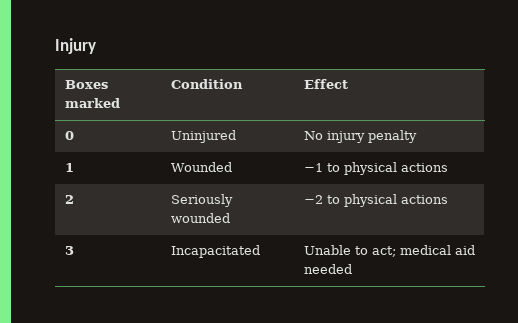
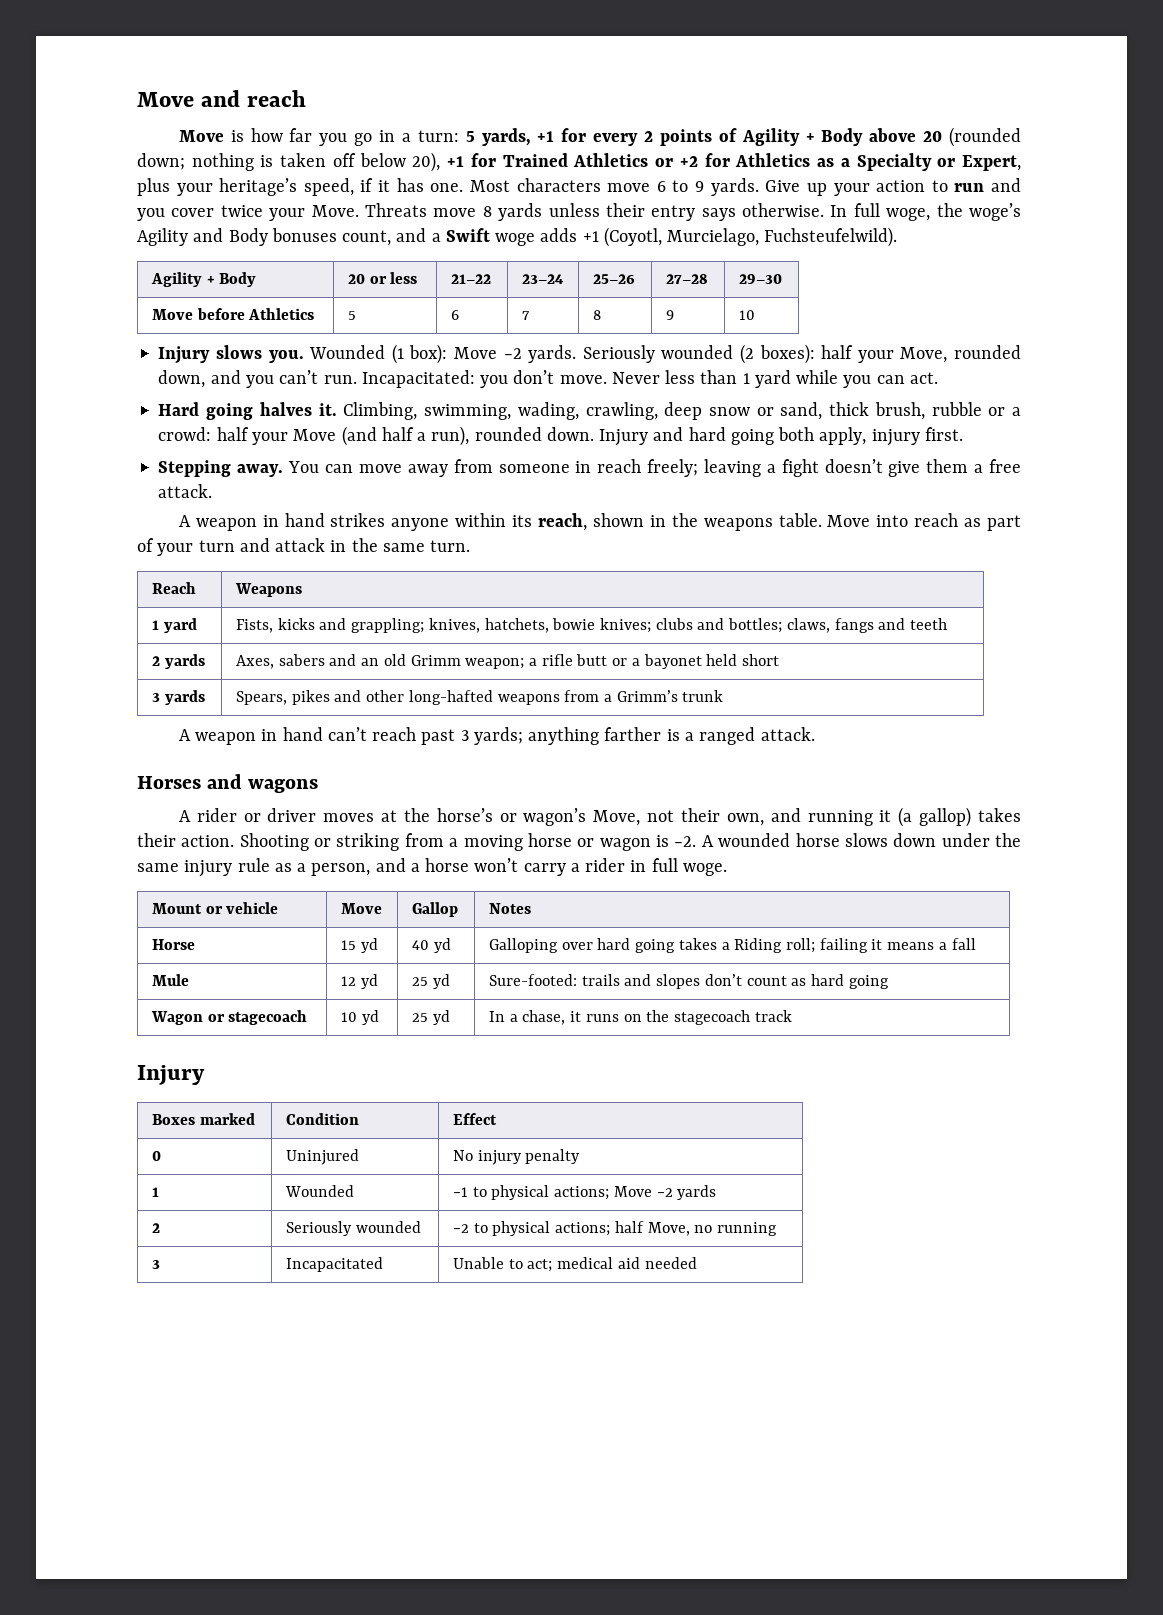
(55, 46) none -> [137,90,307,107] [178,127,1021,147] [137,152,1021,172] [137,178,1021,196] [137,203,1022,221] [137,227,898,247] [150,272,257,287] [347,272,418,284] [450,274,491,284] [521,274,564,284] [592,274,635,284] [665,274,708,284] [738,274,782,284] [151,308,315,320] [347,311,356,320] [450,310,459,320] [521,311,530,320] [592,310,601,320] [665,310,674,320] [738,310,755,320] [158,344,1021,364] [158,370,938,388] [158,402,1021,420] [158,426,963,446] [158,459,1022,477] [158,484,213,498] [178,513,1022,531] [137,538,471,556] [151,582,196,594] [234,583,302,597] [151,618,197,633] [235,618,948,633] [151,654,205,669] [235,654,780,669] [151,690,205,705] [235,690,724,705] [178,727,815,745] [137,774,319,793] [178,807,1021,827] [137,833,1021,851] [137,858,727,877] [151,902,279,914] [340,903,382,914] [411,902,458,917] [488,903,531,914] [151,939,195,950] [340,938,378,953] [411,938,451,953] [488,938,976,953] [151,974,189,986] [340,974,378,989] [411,974,450,989] [488,974,889,989] [150,1010,308,1025] [340,1010,379,1025] [411,1010,450,1025] [488,1010,792,1025] Move and reach // Move is how far you go in a turn: 5 yards, +1 for every 2 points of Agility + Body above 20 (rounded down; nothing is taken off below 20), +1 for Trained Athletics or +2 for Athletics as a Specialty or Expert, plus your heritage’s speed, if it has one. Most characters move 6 to 9 yards. Give up your action to run and you cover twice your Move. Threats move 8 yards unless their entry says otherwise. In full woge, the woge’s Agility and Body bonuses count, and a Swift woge adds +1 (Coyotl, Murcielago, Fuchsteufelwild). // Agility + Body | 20 or less | 21–22 | 23–24 | 25–26 | 27–28 | 29–30 // Move before Athletics | 5 | 6 | 7 | 8 | 9 | 10 // Injury slows you. Wounded (1 box): Move −2 yards. Seriously wounded (2 boxes): half your Move, rounded down, and you can’t run. Incapacitated: you don’t move. Never less than 1 yard while you can act. // Hard going halves it. Climbing, swimming, wading, crawling, deep snow or sand, thick brush, rubble or a crowd: half your Move (and half a run), rounded down. Injury and hard going both apply, injury first. // Stepping away. You can move away from someone in reach freely; leaving a fight doesn’t give them a free attack. // A weapon in hand strikes anyone within its reach, shown in the weapons table. Move into reach as part of your turn and attack in the same turn. // Reach | Weapons // 1 yard | Fists, kicks and grappling; knives, hatchets, bowie knives; clubs and bottles; claws, fangs and teeth // 2 yards | Axes, sabers and an old Grimm weapon; a rifle butt or a bayonet held short // 3 yards | Spears, pikes and other long-hafted weapons from a Grimm’s trunk // A weapon in hand can’t reach past 3 yards; anything farther is a ranged attack. // Horses and wagons // A rider or driver moves at the horse’s or wagon’s Move, not their own, and running it (a gallop) takes their action. Shooting or striking from a moving horse or wagon is −2. A wounded horse slows down under the same injury rule as a person, and a horse won’t carry a rider in full woge. // Mount or vehicle | Move | Gallop | Notes // Horse | 15 yd | 40 yd | Galloping over hard going takes a Riding roll; failing it means a fall // Mule | 12 yd | 25 yd | Sure-footed: trails and slopes don’t count as hard going // Wagon or stagecoach | 10 yd | 25 yd | In a chase, it runs on the stagecoach track //
[400,163,448,172] actions -> [554,1185,717,1200] actions; Move −2 yards
[400,195,448,204] actions -> [555,1221,778,1236] actions; half Move, no running

